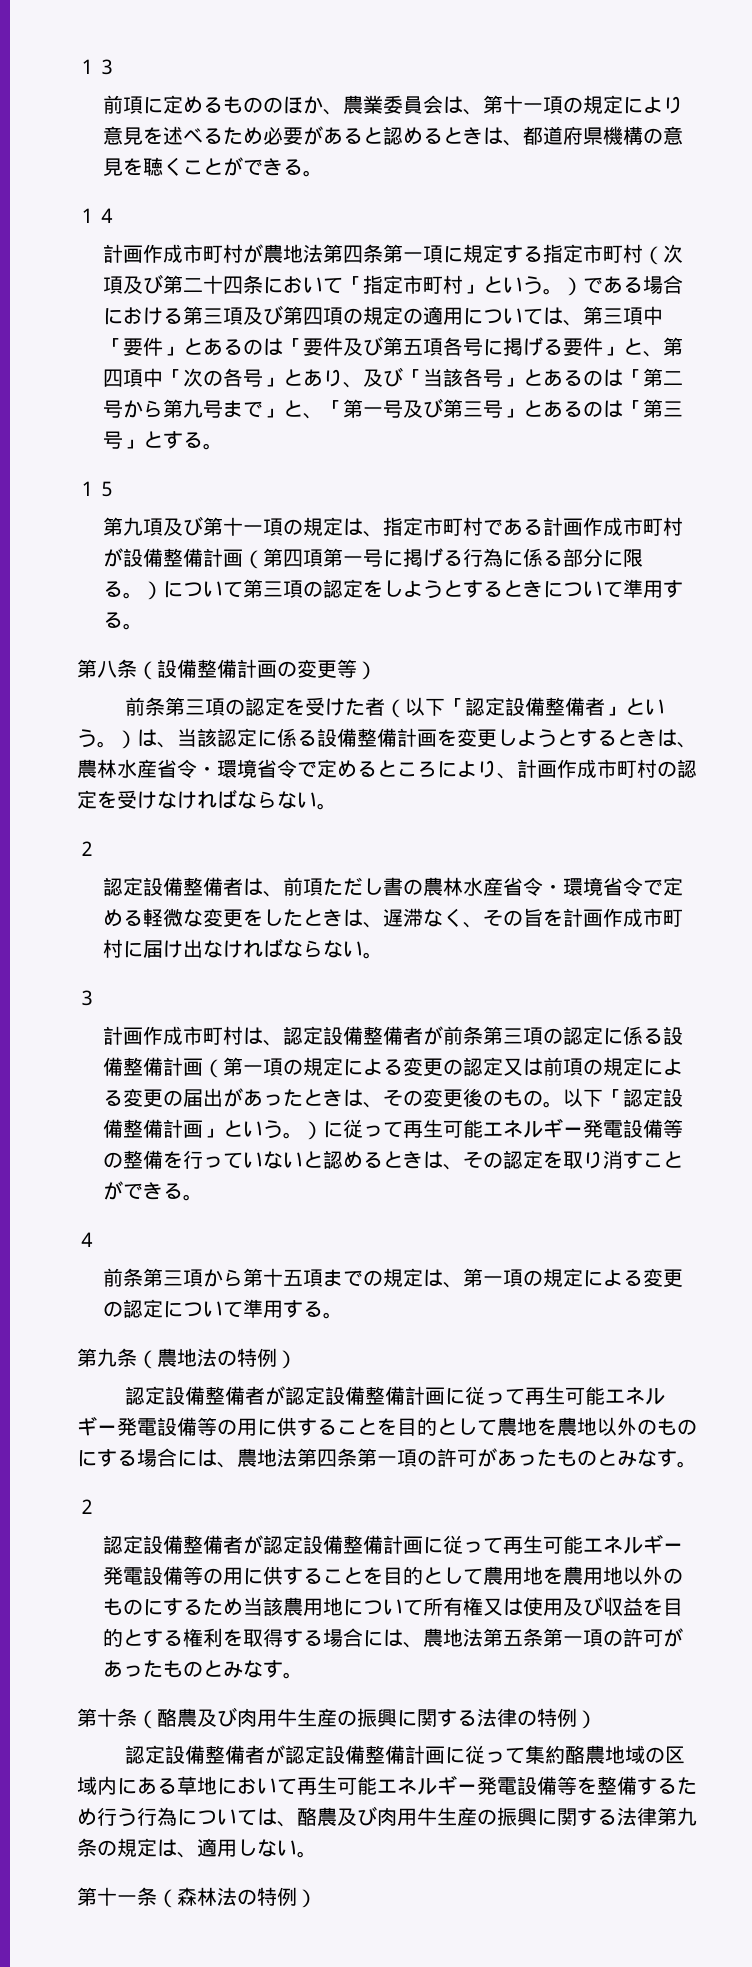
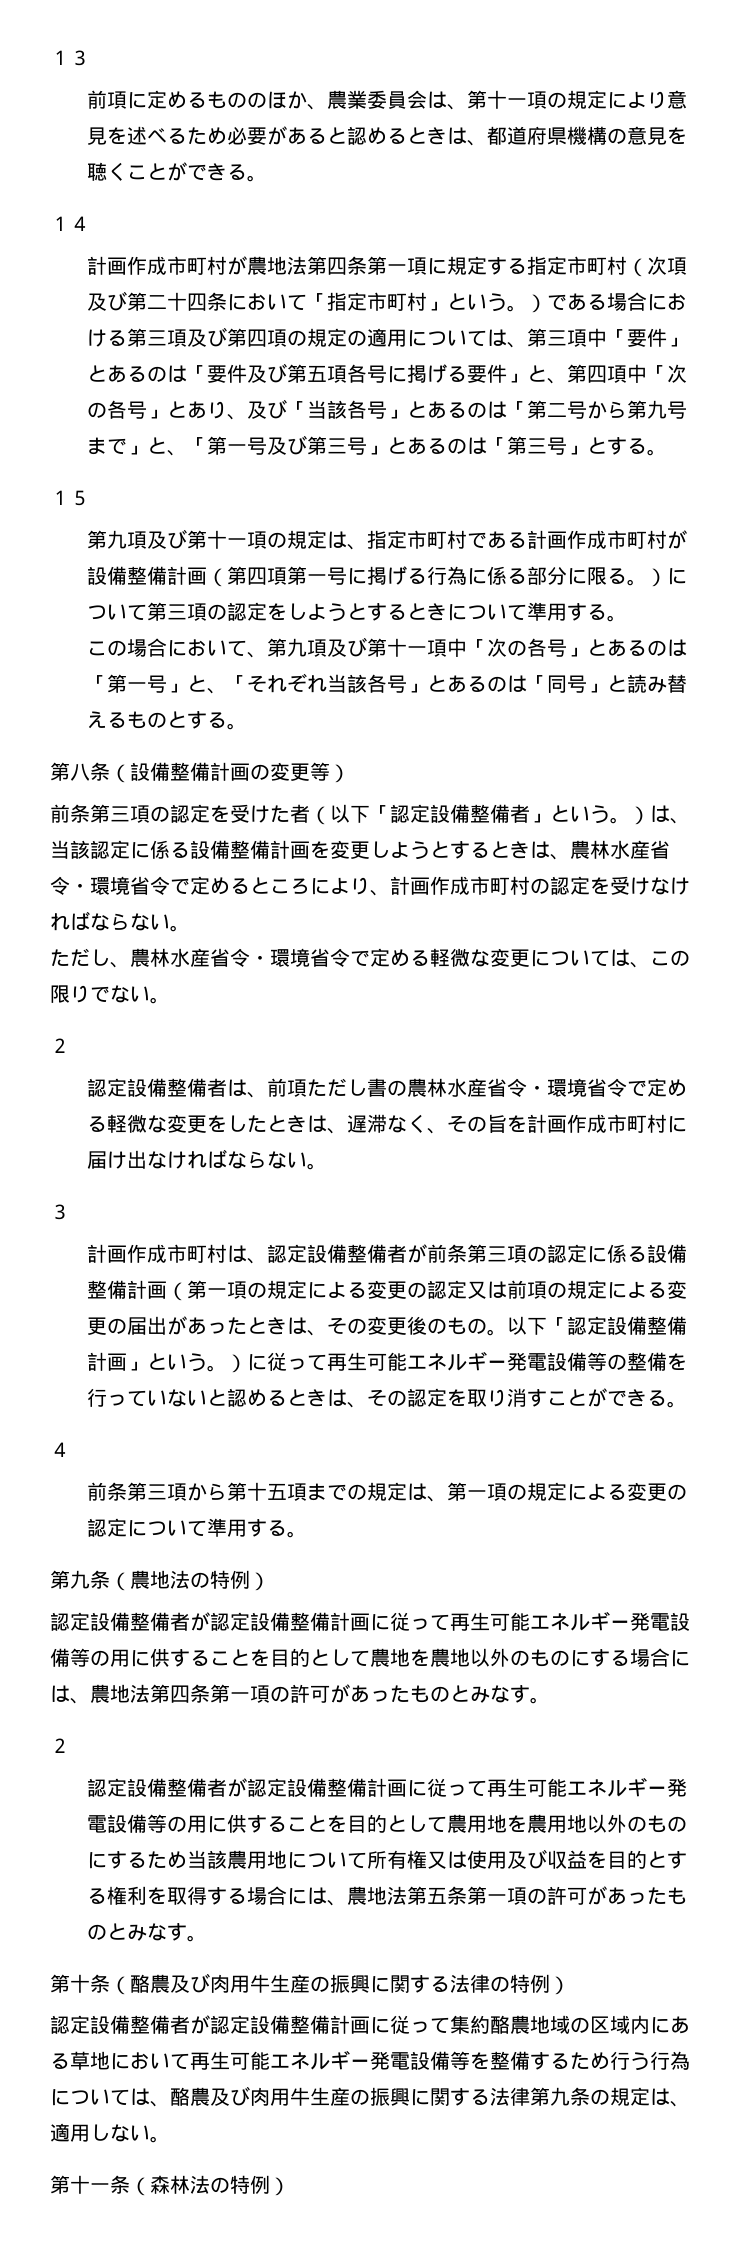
(144, 626) none -> [86,637,687,658] [86,673,687,694] [86,711,247,730] // この場合において、第九項及び第十一項中「次の各号」とあるのは「第一号」と、「それぞれ当該各号」とあるのは「同号」と読み替えるものとする。
(337, 806) none -> [50,948,690,968] [50,985,170,1004] // ただし、農林水産省令・環境省令で定める軽微な変更については、この限りでない。

